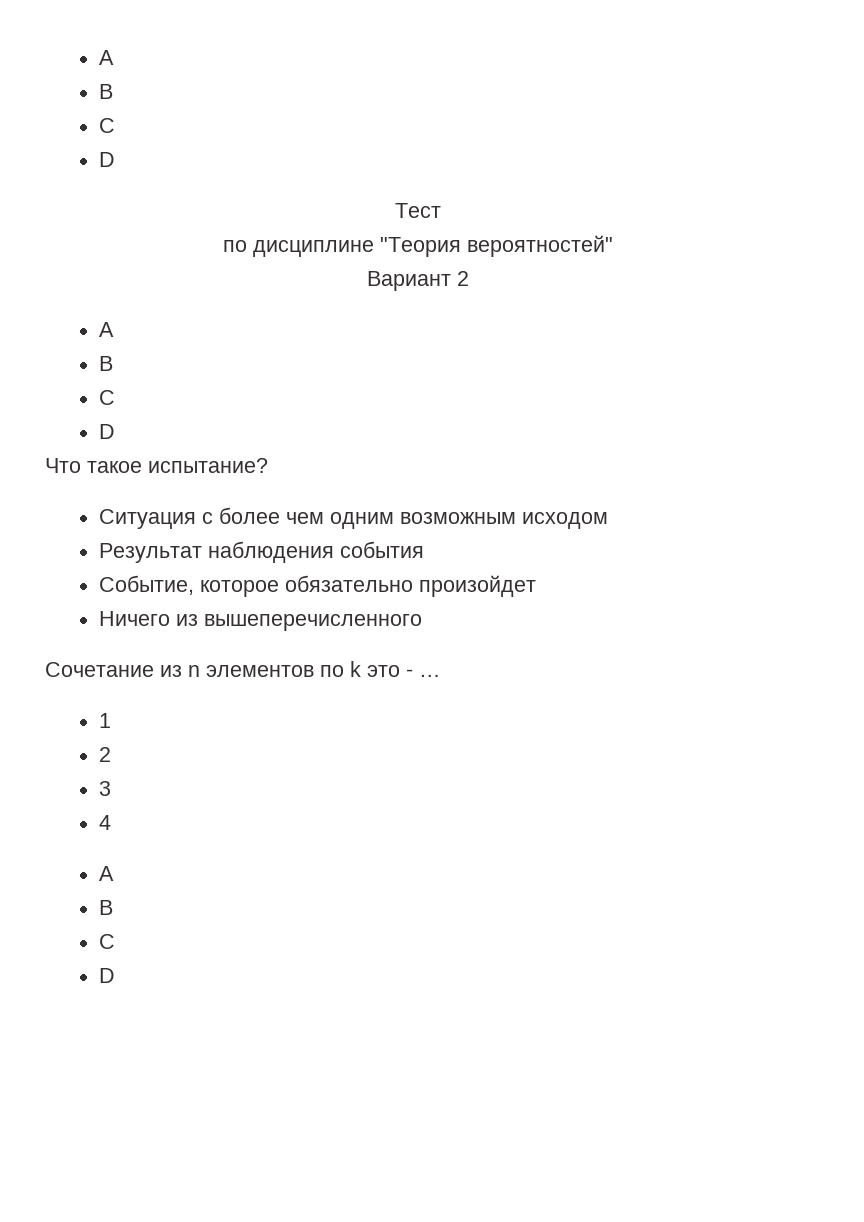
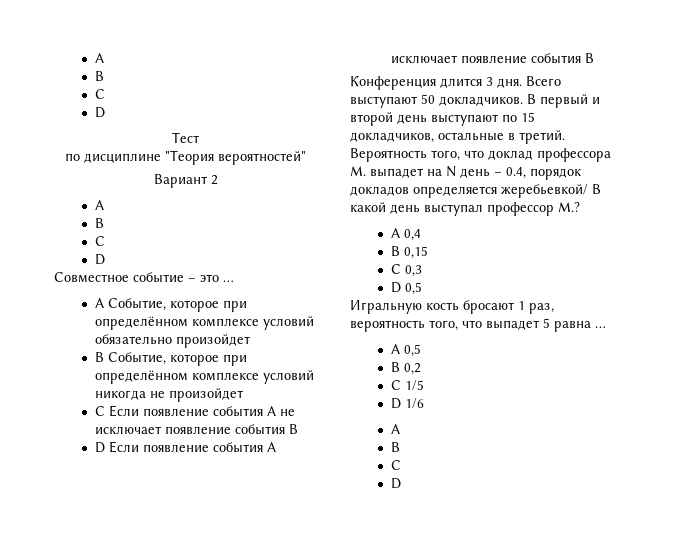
[45,458,268,473] [98,507,608,529] [98,541,424,563] [98,575,536,597] [98,611,422,631] [45,661,441,677] [98,713,111,728] [98,747,111,762] [98,781,111,796] [98,815,111,830] Что такое испытание? // Ситуация с более чем одним возможным исходом // Результат наблюдения события // Событие, которое обязательно произойдет // Ничего из вышеперечисленного // Сочетание из n элементов по k это - … // 1 // 2 // 3 // 4 -> [54,272,234,283] [95,298,248,312] [95,316,315,330] [95,334,251,348] [95,352,248,366] [95,370,315,384] [95,388,244,402] [95,405,296,417] [95,424,299,435] [95,441,277,453] [391,53,595,64] [350,76,561,90] [350,94,600,108] [350,112,535,126] [350,130,565,144] [350,148,611,162] [350,166,581,180] [350,184,601,198] [350,202,580,216] [391,228,422,241] [391,246,429,259] [391,264,423,277] [391,282,423,295] [350,300,554,314] [350,318,606,332] [391,344,422,357] [391,362,422,375] [391,380,425,391] [391,398,425,409] Совместное событие – это … // A Событие, которое при определённом комплексе условий обязательно произойдет // B Событие, которое при определённом комплексе условий никогда не произойдет // C Если появление события А не исключает появление события В // D Если появление события А исключает появление события В // Конференция длится 3 дня. Всего выступают 50 докладчиков. В первый и второй день выступают по 15 докладчиков, остальные в третий. Вероятность того, что доклад профессора М. выпадет на N день – 0.4, порядок докладов определяется жеребьевкой/ В какой день выступал профессор М.? // A 0,4 // B 0,15 // C 0,3 // D 0,5 // Игральную кость бросают 1 раз, вероятность того, что выпадет 5 равна … // A 0,5 // B 0,2 // C 1/5 // D 1/6

